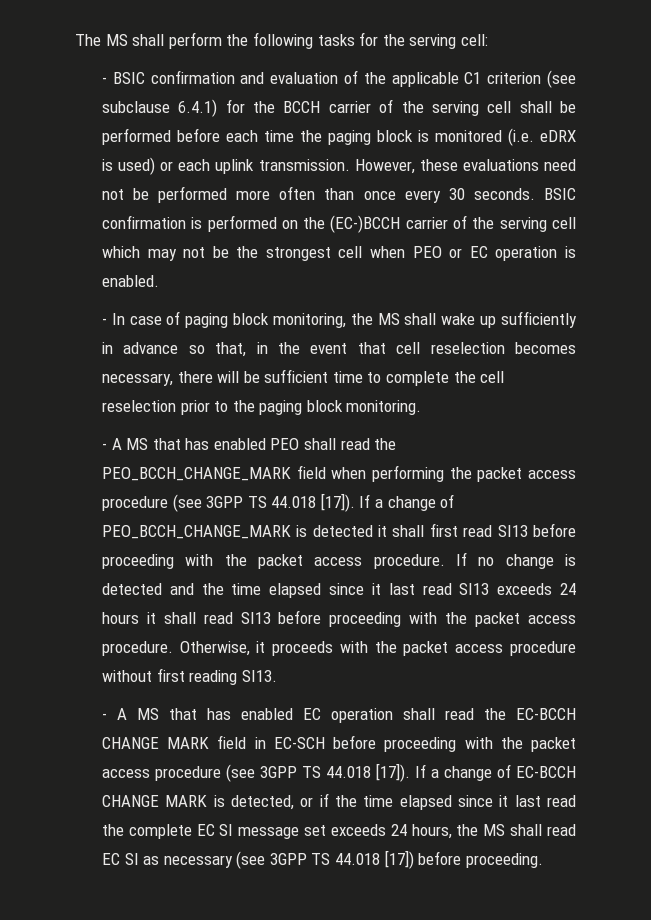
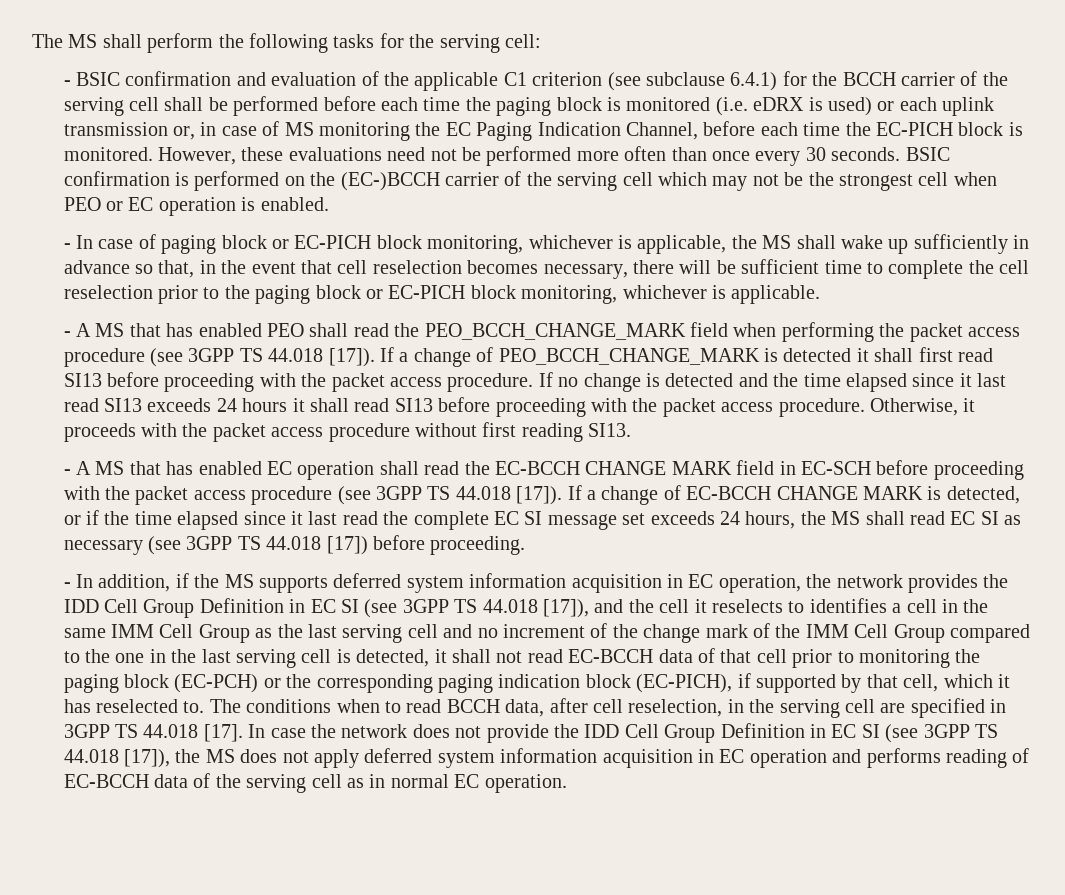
[258,159,350,171] transmission. -> [63,121,1023,141] [63,147,153,161] transmission or, in case of MS monitoring the EC Paging Indication Channel, before each time the EC-PICH block is monitored.
[272,313,346,328] monitoring, -> [271,235,727,254] or EC-PICH block monitoring, whichever is applicable,
[346,400,422,415] monitoring. -> [365,285,821,304] or EC-PICH block monitoring, whichever is applicable.
(543, 860) none -> [63,573,1009,593] [63,598,989,618] [63,623,1030,643] [63,648,981,668] [63,673,1010,693] [63,698,1007,718] [63,723,998,743] [63,748,1030,768] [63,773,567,793] // - In addition, if the MS supports deferred system information acquisition in EC operation, the network provides the IDD Cell Group Definition in EC SI (see 3GPP TS 44.018 [17]), and the cell it reselects to identifies a cell in the same IMM Cell Group as the last serving cell and no increment of the change mark of the IMM Cell Group compared to the one in the last serving cell is detected, it shall not read EC-BCCH data of that cell prior to monitoring the paging block (EC-PCH) or the corresponding paging indication block (EC-PICH), if supported by that cell, which it has reselected to. The conditions when to read BCCH data, after cell reselection, in the serving cell are specified in 3GPP TS 44.018 [17]. In case the network does not provide the IDD Cell Group Definition in EC SI (see 3GPP TS 44.018 [17]), the MS does not apply deferred system information acquisition in EC operation and performs reading of EC-BCCH data of the serving cell as in normal EC operation.

